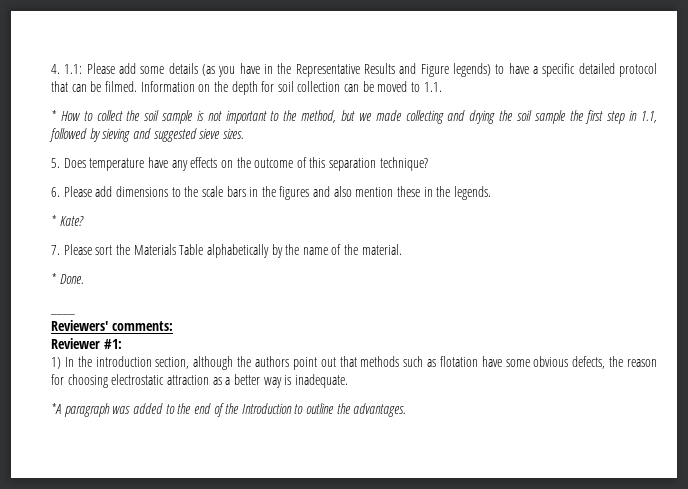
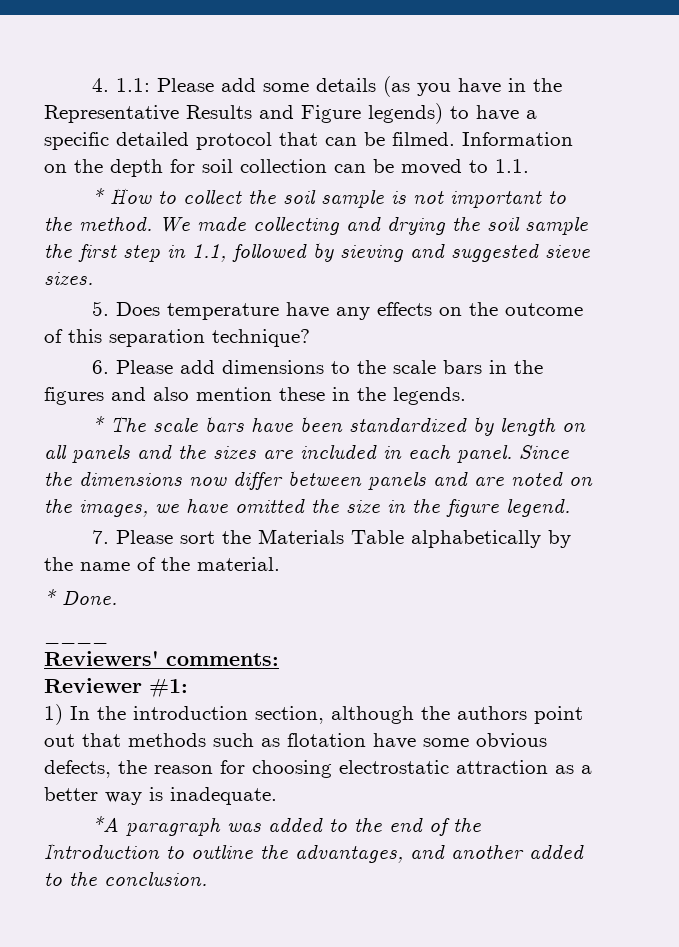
[301,110,372,123] method, but we -> [79,216,190,232] method. We
[59,216,84,226] Kate? -> [110,416,587,436] [44,444,569,463] [44,470,593,490] [44,498,570,517] The scale bars have been standardized by length on all panels and the sizes are included in each panel. Since the dimensions now differ between panels and are noted on the images, we have omitted the size in the figure legend.
[353,403,407,417] advantages. -> [295,844,584,863] [44,871,207,886] advantages, and another added to the conclusion.

